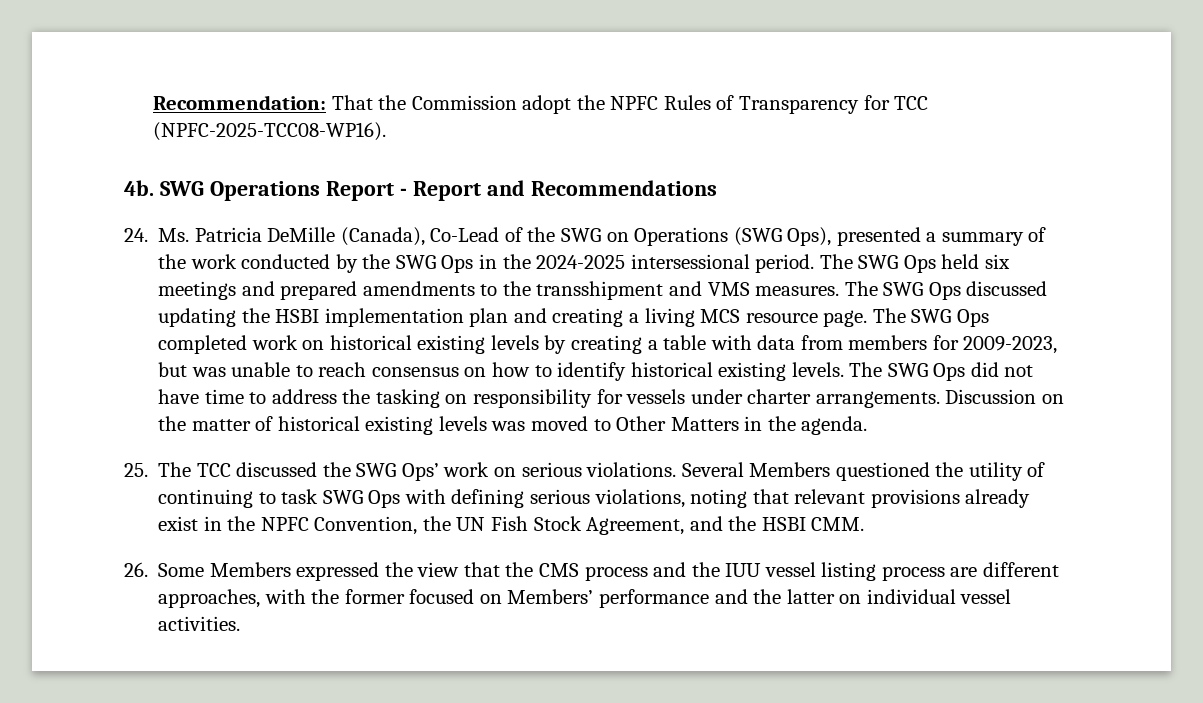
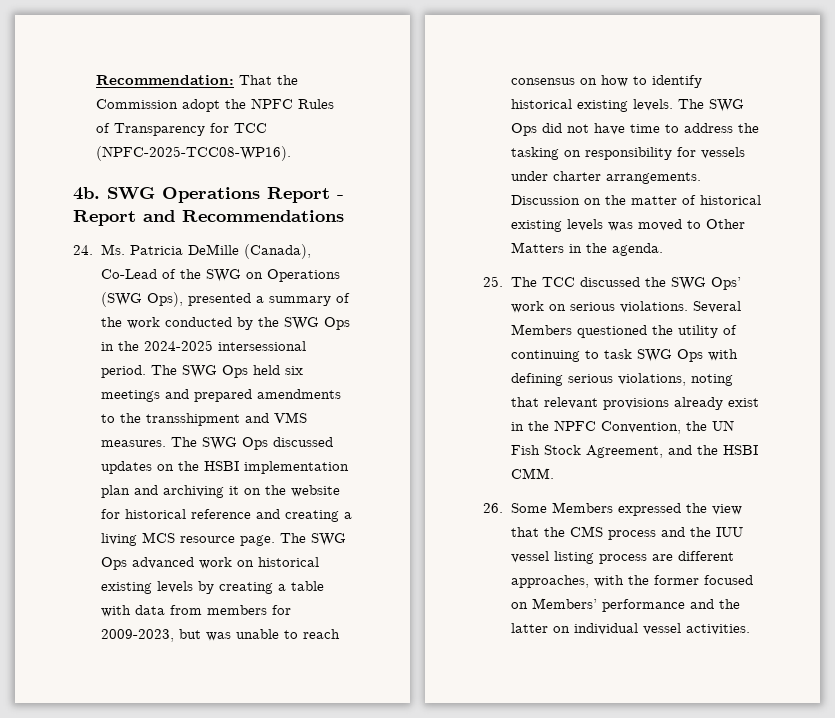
[158,308,237,327] updating -> [100,461,174,474] updates on
(547, 315) none -> [162,485,340,498] [100,509,280,519] archiving it on the website for historical reference and
[158,335,248,354] completed -> [131,557,194,569] advanced

